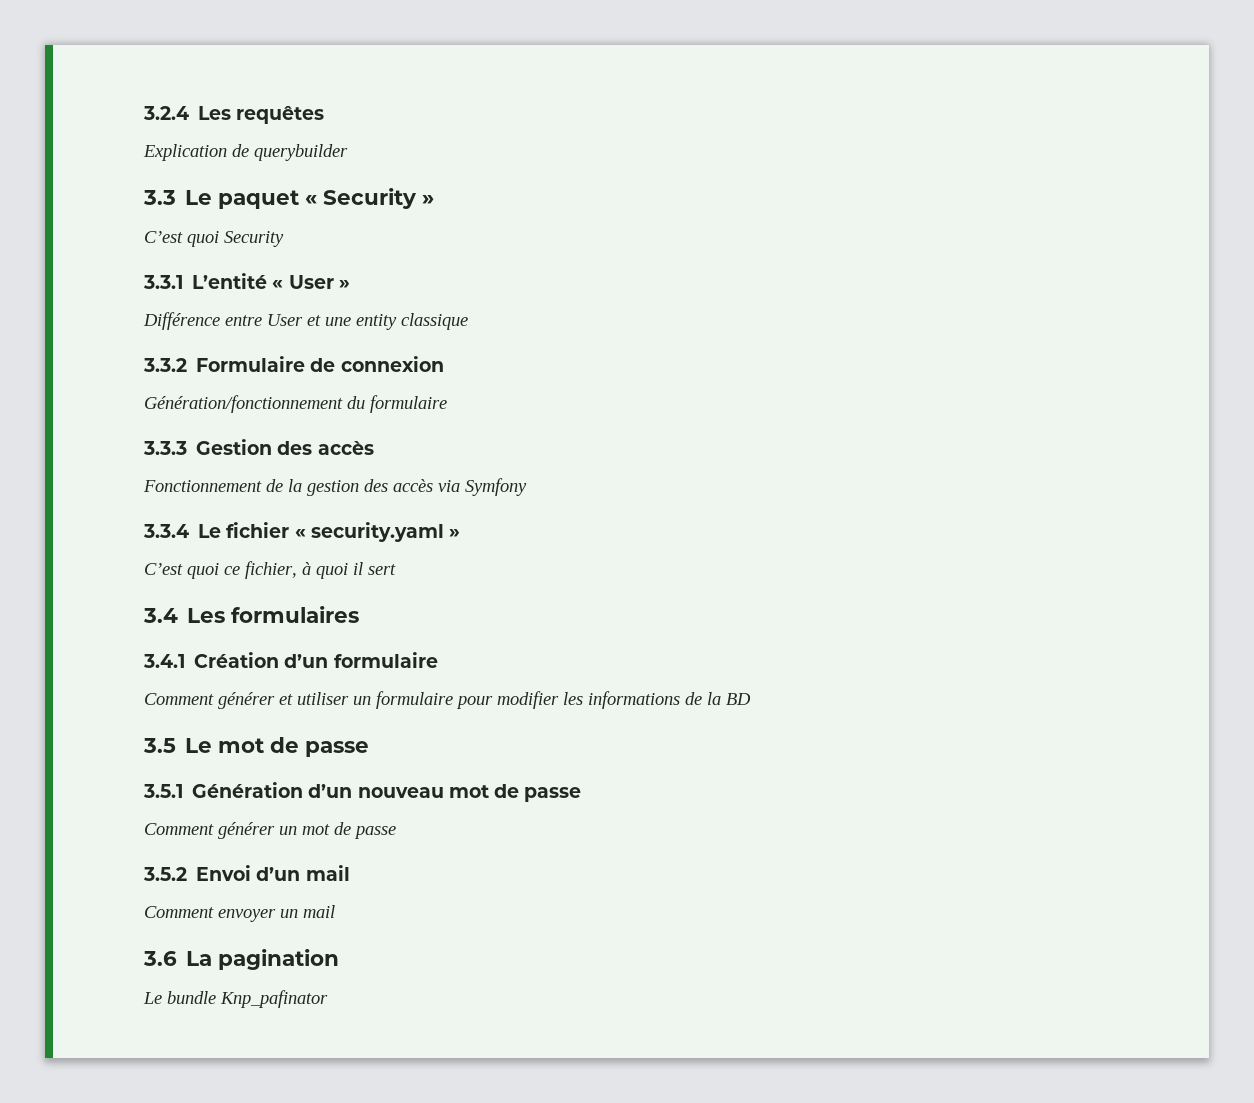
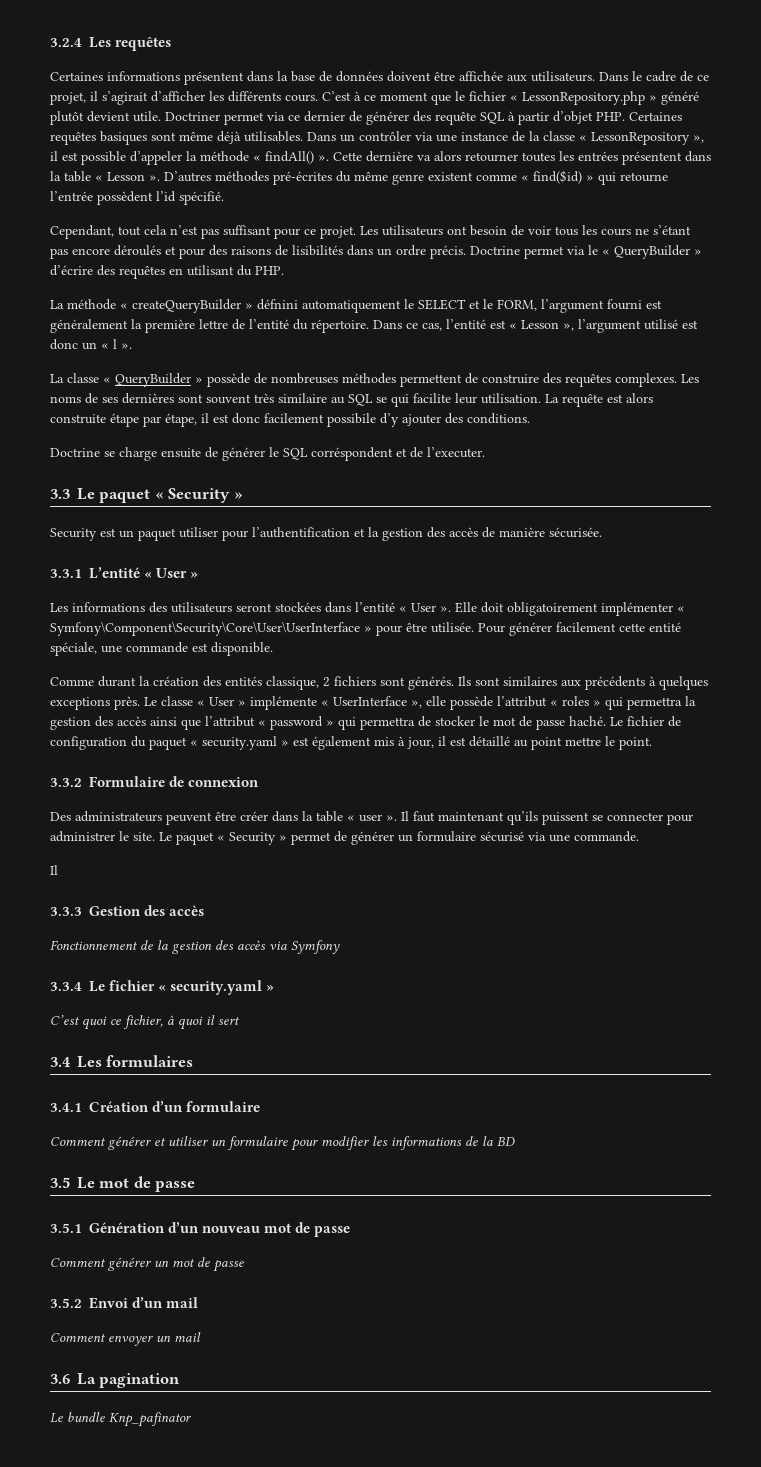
[143,144,348,161] Explication de querybuilder -> [50,71,709,85] [50,91,699,105] [50,111,682,125] [50,131,704,145] [50,151,711,165] [50,170,668,185] [50,191,224,205] [50,225,691,239] [50,245,702,259] [50,265,284,279] [50,299,662,313] [50,319,698,333] [50,339,132,350] [50,373,699,387] [50,393,653,407] [50,413,530,427] [50,447,485,461] Certaines informations présentent dans la base de données doivent être affichée aux utilisateurs. Dans le cadre de ce projet, il s’agirait d’afficher les différents cours. C’est à ce moment que le fichier « LessonRepository.php » généré plutôt devient utile. Doctriner permet via ce dernier de générer des requête SQL à partir d’objet PHP. Certaines requêtes basiques sont même déjà utilisables. Dans un contrôler via une instance de la classe « LessonRepository », il est possible d’appeler la méthode « findAll() ». Cette dernière va alors retourner toutes les entrées présentent dans la table « Lesson ». D’autres méthodes pré-écrites du même genre existent comme « find($id) » qui retourne l’entrée possèdent l’id spécifié. // Cependant, tout cela n’est pas suffisant pour ce projet. Les utilisateurs ont besoin de voir tous les cours ne s’étant pas encore déroulés et pour des raisons de lisibilités dans un ordre précis. Doctrine permet via le « QueryBuilder » d’écrire des requêtes en utilisant du PHP. // La méthode « createQueryBuilder » défnini automatiquement le SELECT et le FORM, l’argument fourni est généralement la première lettre de l’entité du répertoire. Dans ce cas, l’entité est « Lesson », l’argument utilisé est donc un « l ». // La classe « QueryBuilder » possède de nombreuses méthodes permettent de construire des requêtes complexes. Les noms de ses dernières sont souvent très similaire au SQL se qui facilite leur utilisation. La requête est alors construite étape par étape, il est donc facilement possibile d’y ajouter des conditions. // Doctrine se charge ensuite de générer le SQL corréspondent et de l’executer.
[144,231,284,247] C’est quoi Security -> [50,527,602,541] Security est un paquet utiliser pour l’authentification et la gestion des accès de manière sécurisée.
[143,312,468,330] [143,356,444,372] [144,395,447,413] Différence entre User et une entity classique // 3.3.2 Formulaire de connexion // Génération/fonctionnement du formulaire -> [50,602,685,616] [50,621,681,636] [50,642,273,656] [50,676,708,690] [50,696,696,710] [50,716,681,730] [50,736,652,750] [50,776,260,787] [50,811,693,825] [50,831,639,845] [50,865,58,875] Les informations des utilisateurs seront stockées dans l’entité « User ». Elle doit obligatoirement implémenter « Symfony\Component\Security\Core\User\UserInterface » pour être utilisée. Pour générer facilement cette entité spéciale, une commande est disponible. // Comme durant la création des entités classique, 2 fichiers sont générés. Ils sont similaires aux précédents à quelques exceptions près. Le classe « User » implémente « UserInterface », elle possède l’attribut « roles » qui permettra la gestion des accès ainsi que l’attribut « password » qui permettra de stocker le mot de passe haché. Le fichier de configuration du paquet « security.yaml » est également mis à jour, il est détaillé au point mettre le point. // 3.3.2 Formulaire de connexion // Des administrateurs peuvent être créer dans la table « user ». Il faut maintenant qu’ils puissent se connecter pour administrer le site. Le paquet « Security » permet de générer un formulaire sécurisé via une commande. // Il

